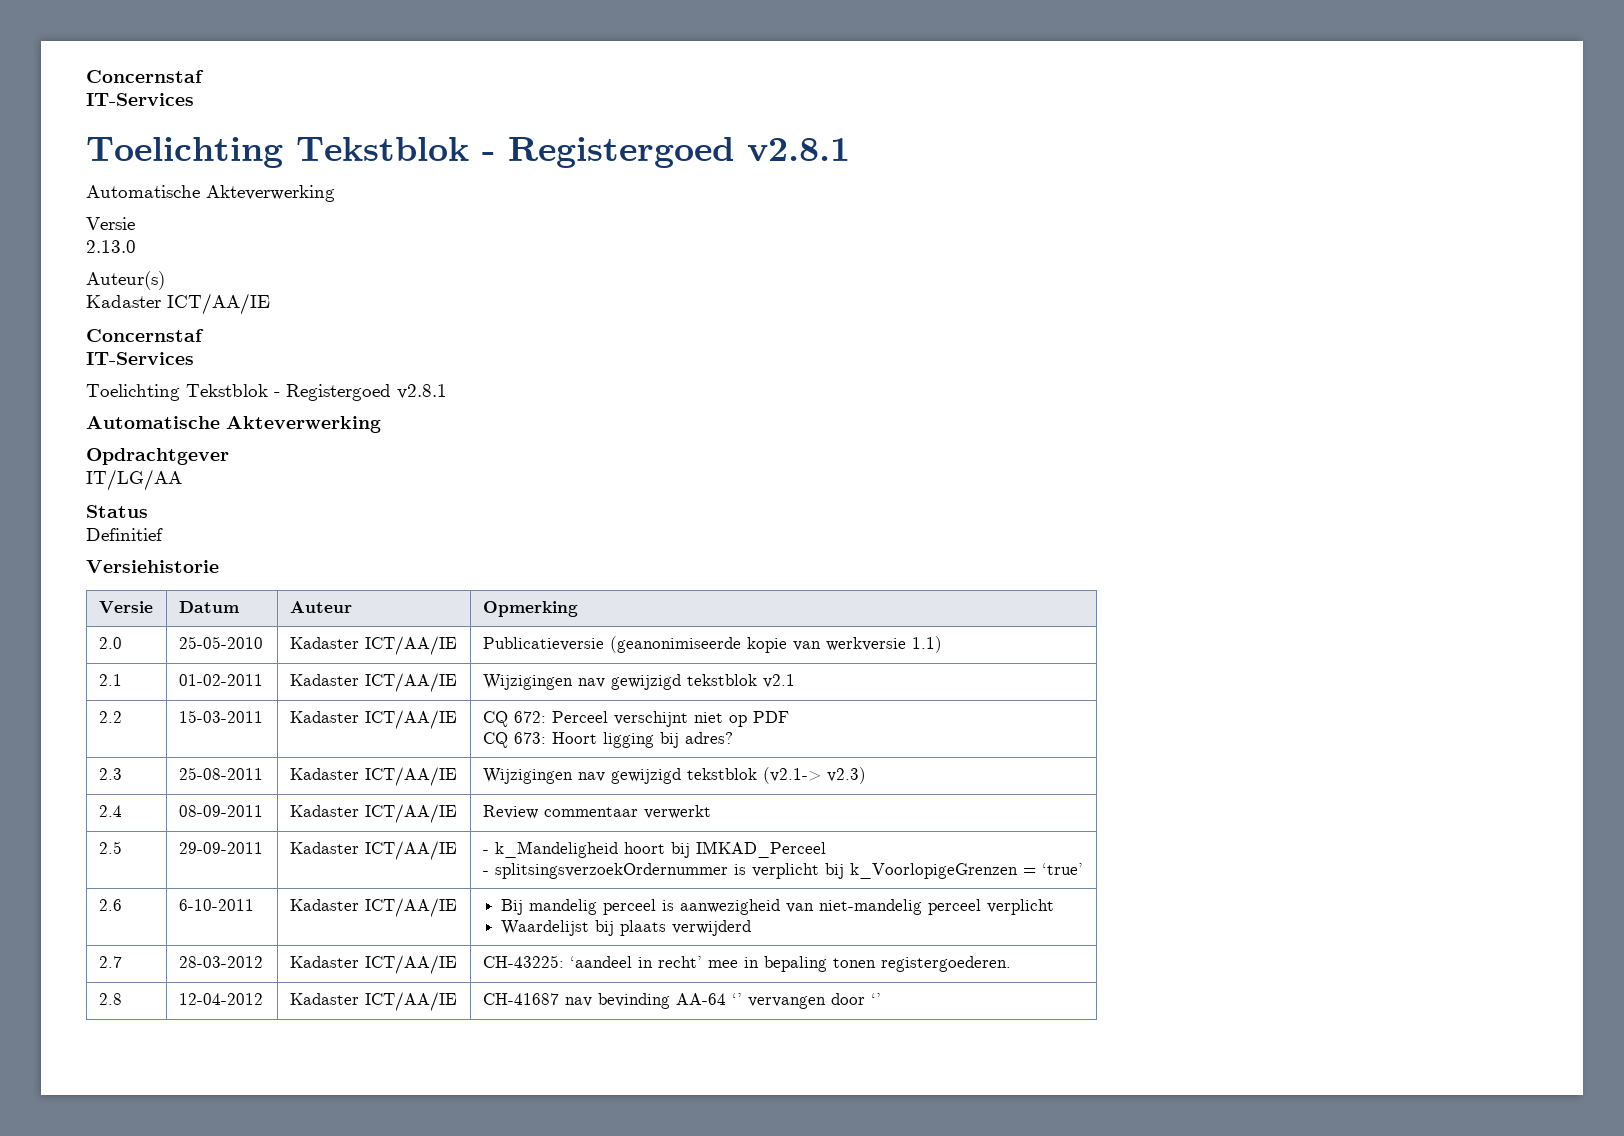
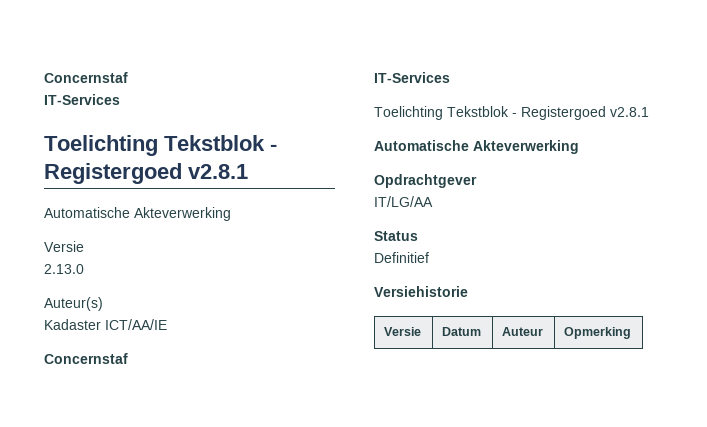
[98,637,122,649] [178,636,263,649] [289,636,457,655] [482,636,942,653] [98,674,122,686] [178,674,263,686] [289,673,457,692] [482,674,795,690] [98,711,122,723] [178,710,263,723] [289,710,457,729] [482,711,789,727] [482,732,733,748] [98,768,122,780] [178,767,263,780] [289,767,457,786] [482,767,866,784] [98,805,122,817] [178,805,263,817] [289,804,457,823] [482,805,711,819] [98,841,122,854] [178,842,263,854] [289,841,457,860] [482,841,826,858] [482,863,1083,879] [98,899,122,911] [178,899,254,911] [289,898,457,917] [501,899,1055,915] [501,920,752,936] [98,956,122,968] [178,956,263,968] [289,955,457,974] [482,955,1011,972] [98,993,122,1005] [178,993,263,1005] [289,992,457,1011] [482,993,881,1009] // 2.0 | 25-05-2010 | Kadaster ICT/AA/IE | Publicatieversie (geanonimiseerde kopie van werkversie 1.1) // 2.1 | 01-02-2011 | Kadaster ICT/AA/IE | Wijzigingen nav gewijzigd tekstblok v2.1 // 2.2 | 15-03-2011 | Kadaster ICT/AA/IE | CQ 672: Perceel verschijnt niet op PDF // CQ 673: Hoort ligging bij adres? // 2.3 | 25-08-2011 | Kadaster ICT/AA/IE | Wijzigingen nav gewijzigd tekstblok (v2.1-> v2.3) // 2.4 | 08-09-2011 | Kadaster ICT/AA/IE | Review commentaar verwerkt // 2.5 | 29-09-2011 | Kadaster ICT/AA/IE | - k_Mandeligheid hoort bij IMKAD_Perceel // - splitsingsverzoekOrdernummer is verplicht bij k_VoorlopigeGrenzen = ‘true’ // 2.6 | 6-10-2011 | Kadaster ICT/AA/IE | Bij mandelig perceel is aanwezigheid van niet-mandelig perceel verplicht // Waardelijst bij plaats verwijderd // 2.7 | 28-03-2012 | Kadaster ICT/AA/IE | CH-43225: ‘aandeel in recht’ mee in bepaling tonen registergoederen. // 2.8 | 12-04-2012 | Kadaster ICT/AA/IE | CH-41687 nav bevinding AA-64 ‘’ vervangen door ‘’ -> (632, 333) none

